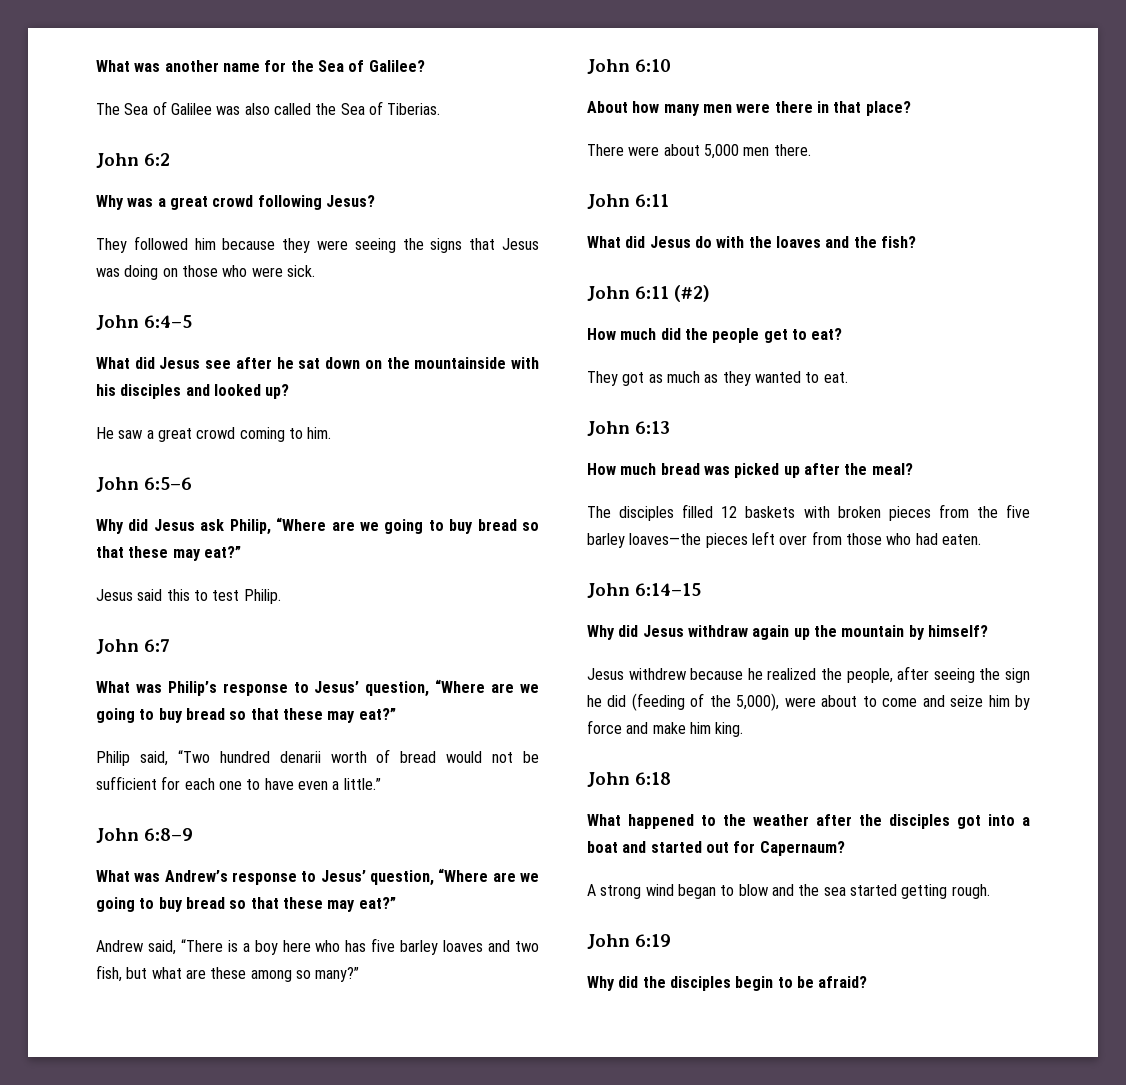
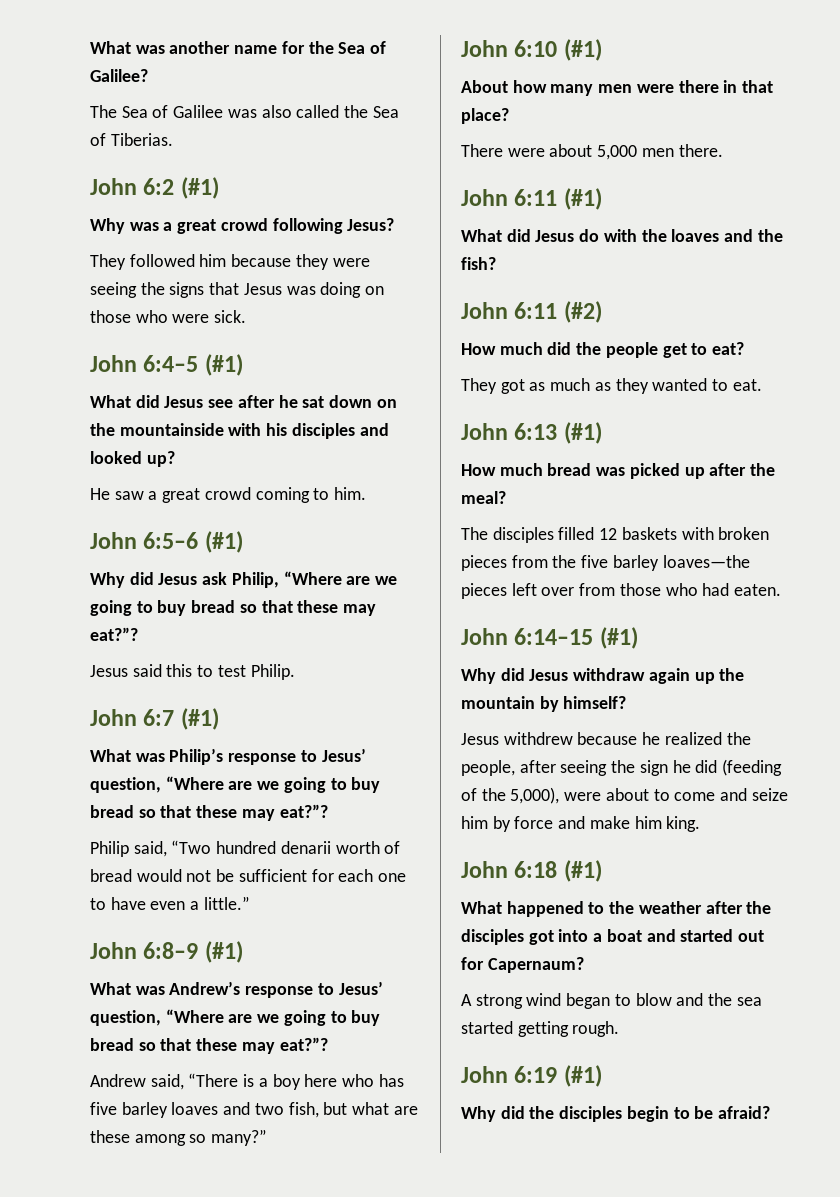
(171, 159) none -> [180,177,219,199] (#1)
(193, 321) none -> [204,354,243,376] (#1)
(193, 483) none -> [204,531,243,553] (#1)
[203,546,241,558] eat?” -> [90,627,138,641] eat?”?
(171, 645) none -> [180,708,219,730] (#1)
[358,708,396,720] eat?” -> [279,804,328,818] eat?”?
(194, 834) none -> [204,941,243,963] (#1)
[358,897,396,909] eat?” -> [279,1037,328,1051] eat?”?
(672, 65) none -> [563,39,602,61] (#1)
(670, 200) none -> [563,188,602,210] (#1)
(671, 427) none -> [563,422,602,444] (#1)
(702, 589) none -> [599,627,638,649] (#1)
(672, 778) none -> [563,860,602,882] (#1)
(672, 940) none -> [563,1065,602,1087] (#1)

